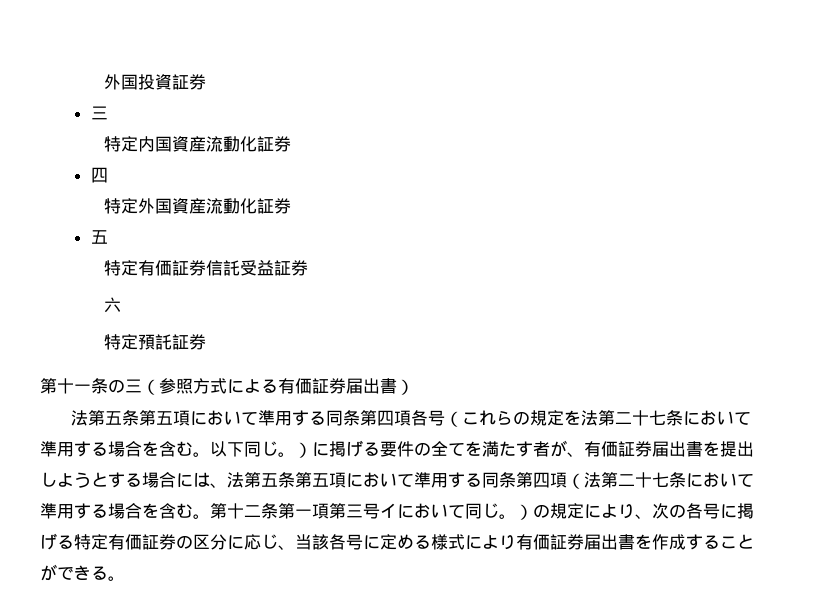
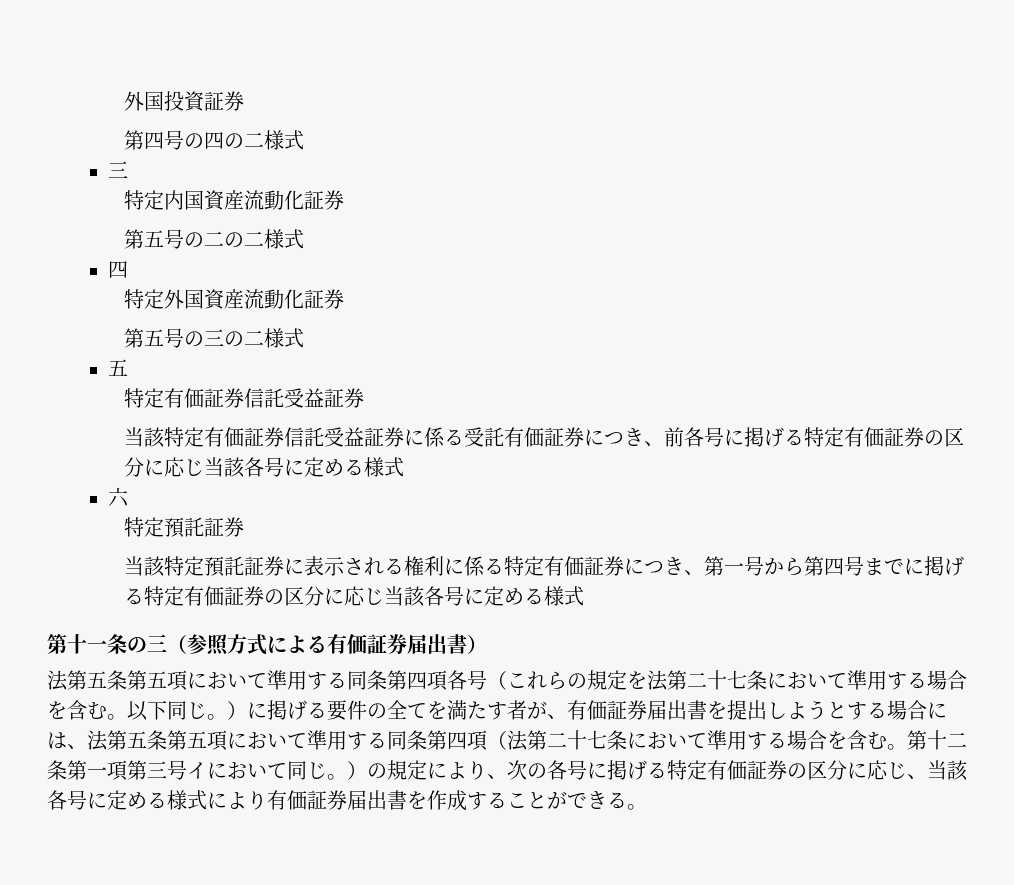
(207, 82) none -> [124,130,305,150] // 第四号の四の二様式
(292, 144) none -> [124,229,305,249] // 第五号の二の二様式
(292, 206) none -> [124,328,305,348] // 第五号の三の二様式
[104,297,122,313] [104,334,207,350] 六 // 特定預託証券 -> [124,427,965,448] [124,457,405,478] [107,487,129,507] [124,517,245,538] [124,556,965,577] [124,586,585,607] 当該特定有価証券信託受益証券に係る受託有価証券につき、前各号に掲げる特定有価証券の区分に応じ当該各号に定める様式 // 六 // 特定預託証券 // 当該特定預託証券に表示される権利に係る特定有価証券につき、第一号から第四号までに掲げる特定有価証券の区分に応じ当該各号に定める様式

